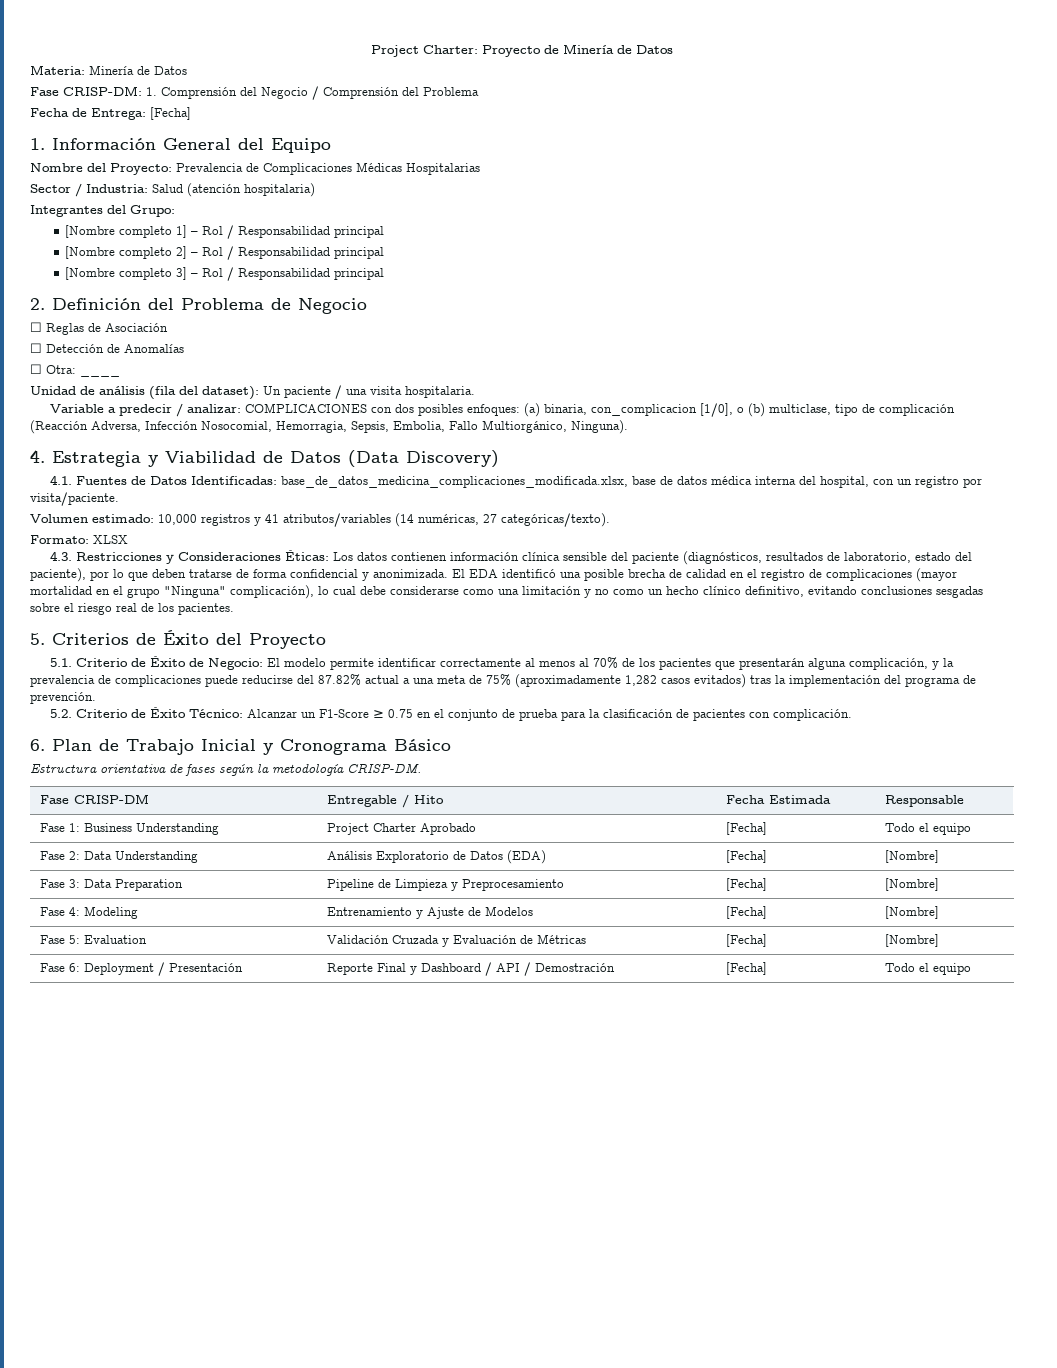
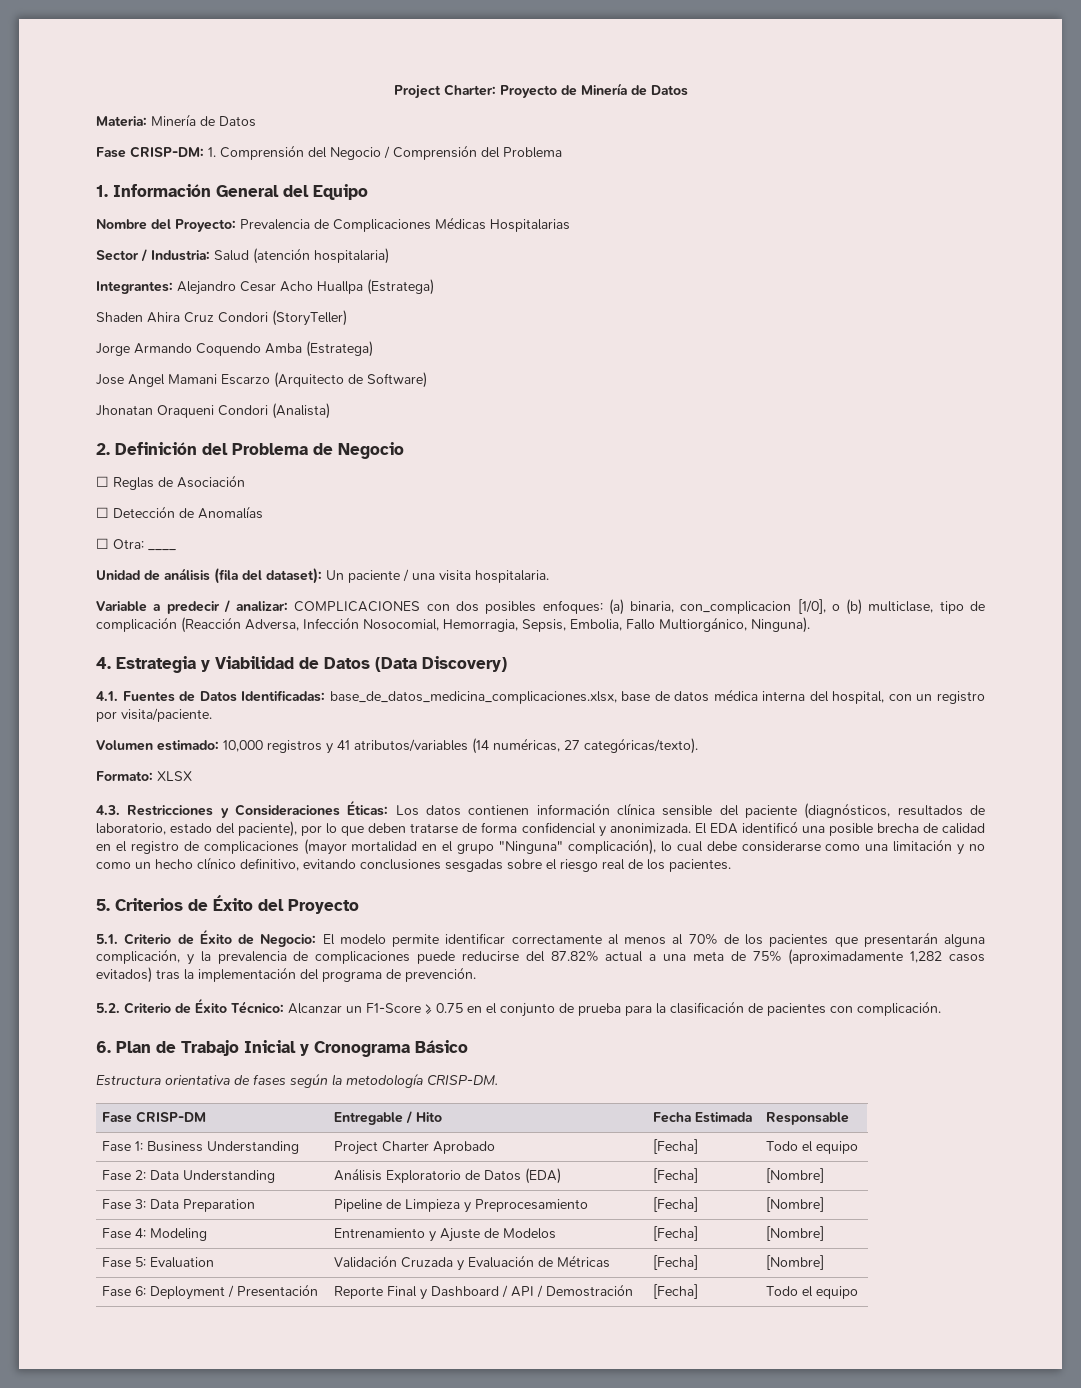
[30,107,191,120] // Fecha de Entrega: [Fecha] -> (562, 152) none
[30,205,175,217] [64,225,384,239] [64,246,384,260] [64,267,384,281] Integrantes del Grupo: // [Nombre completo 1] – Rol / Responsabilidad principal // [Nombre completo 2] – Rol / Responsabilidad principal // [Nombre completo 3] – Rol / Responsabilidad principal -> [96,279,434,295] [96,310,347,326] [96,341,373,357] [96,372,427,388] [96,403,330,419] Integrantes: Alejandro Cesar Acho Huallpa (Estratega) // Shaden Ahira Cruz Condori (StoryTeller) // Jorge Armando Coquendo Amba (Estratega) // Jose Angel Mamani Escarzo (Arquitecto de Software) // Jhonatan Oraqueni Condori (Analista)
[280,476,628,488] base_de_datos_medicina_complicaciones_modificada.xlsx, -> [329,691,617,704] base_de_datos_medicina_complicaciones.xlsx,

